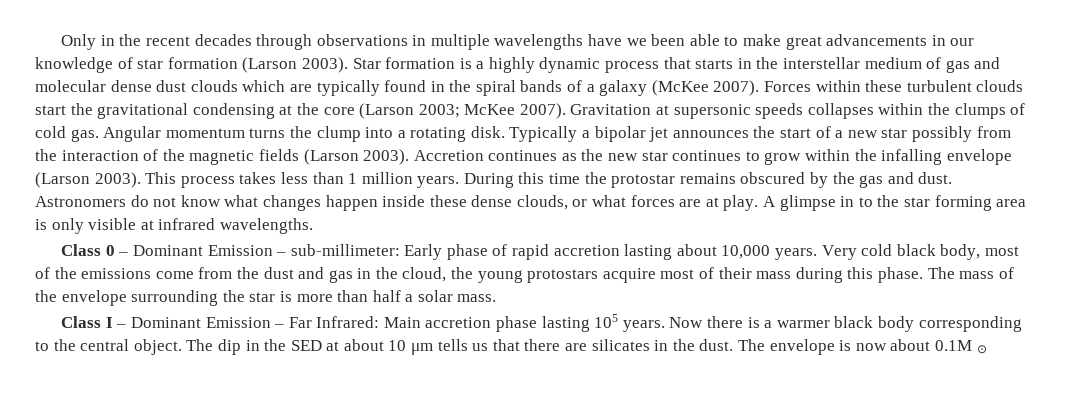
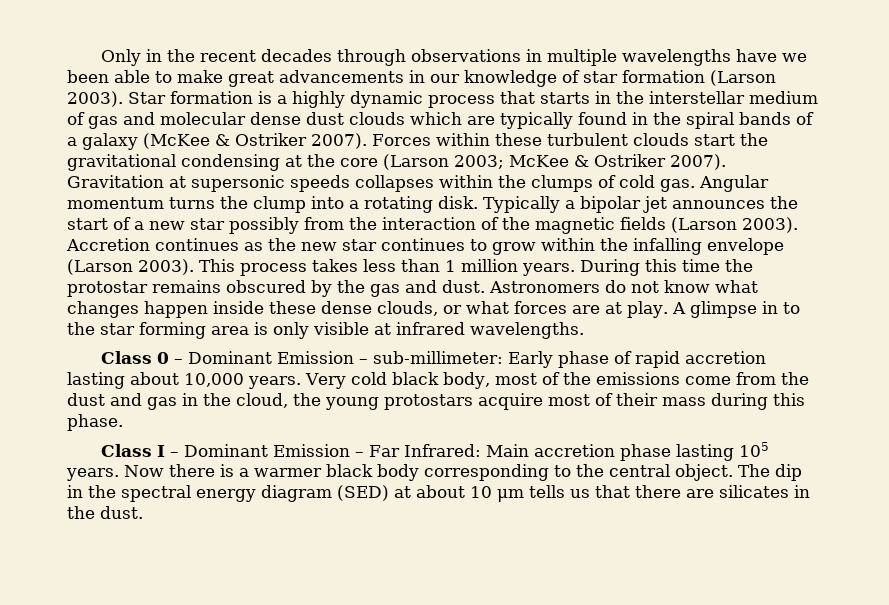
(709, 88) none -> [215,133,307,146] & Ostriker
(516, 109) none -> [574,154,666,167] & Ostriker
[927,267,1014,279] [35,290,497,306] The mass of the envelope surrounding the star is more than half a solar mass. -> (123, 422) none
[290,340,322,351] SED -> [121,485,389,502] spectral energy diagram (SED)
[737,339,987,355] The envelope is now about 0.1M ⊙ -> (143, 512) none

